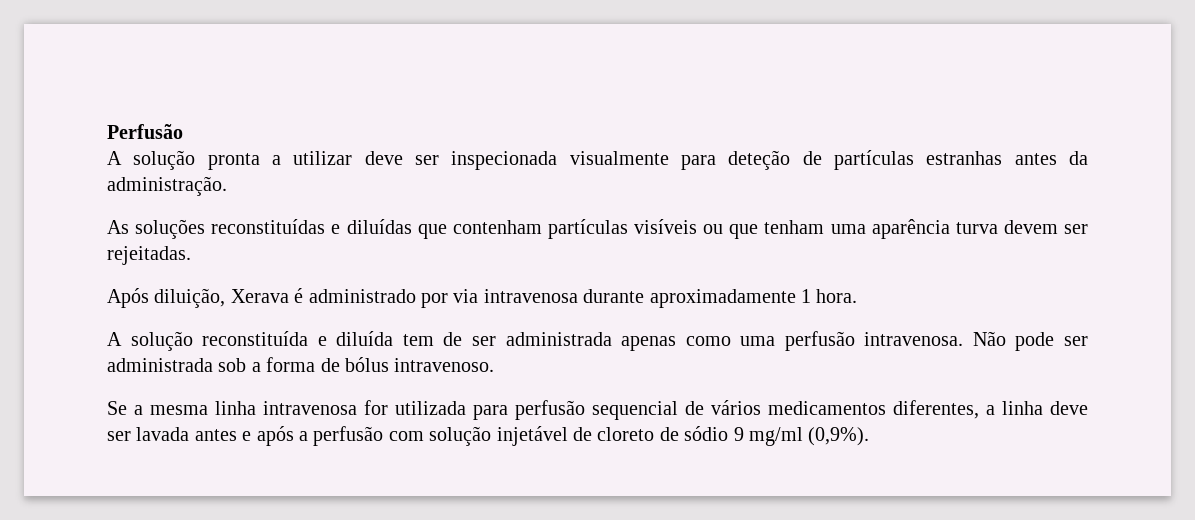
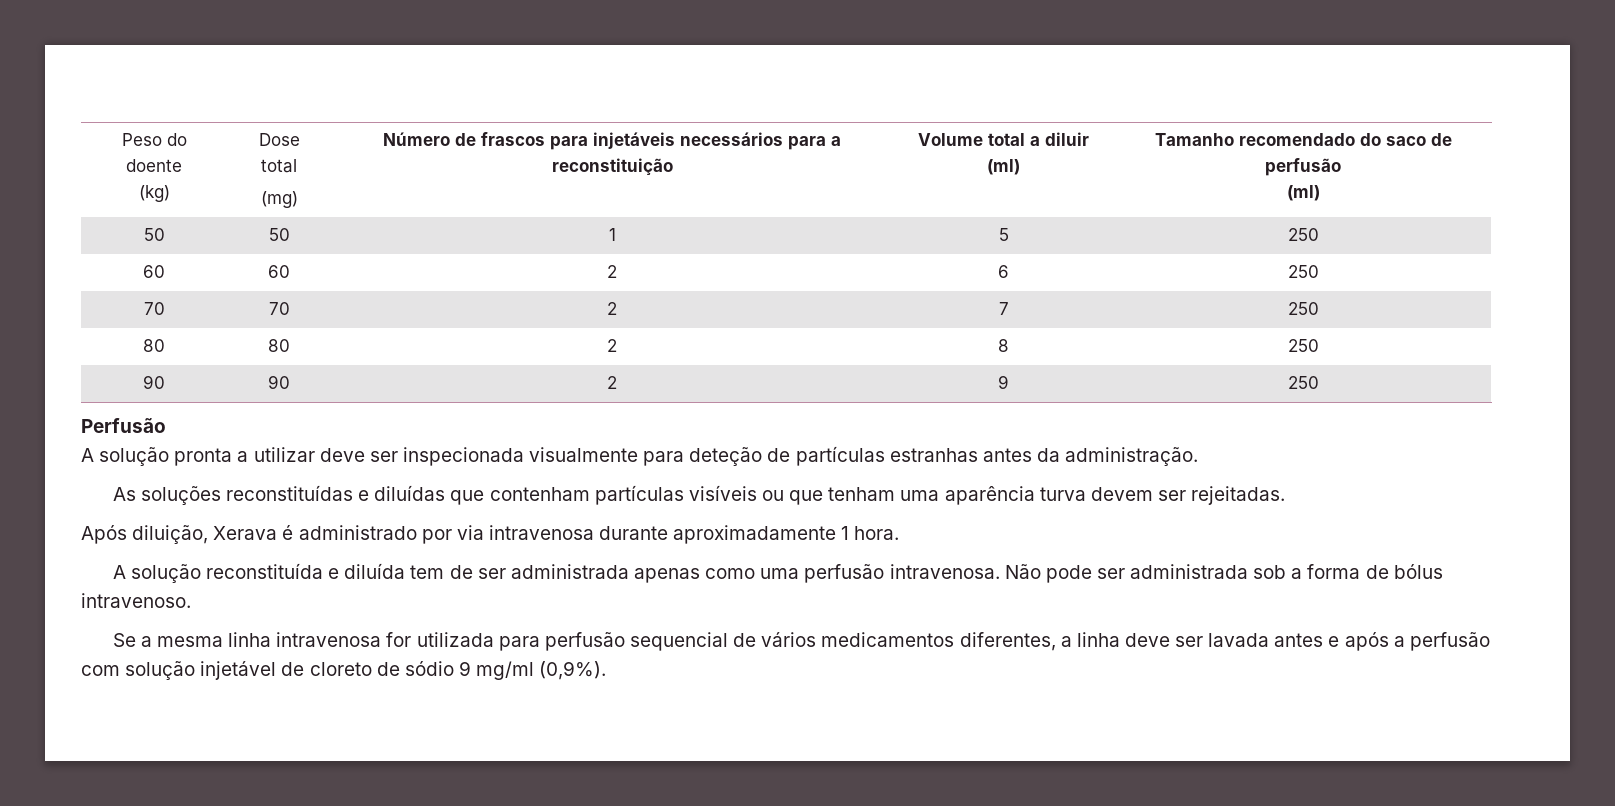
(107, 131) none -> [121,133,187,146] [126,159,182,172] [138,185,170,202] [258,133,300,146] [261,159,297,173] [260,191,298,208] [383,132,842,150] [551,158,673,175] [918,132,1089,146] [987,159,1020,175] [1154,133,1452,146] [1265,158,1341,176] [1286,185,1320,201] [143,228,165,241] [268,228,290,241] [608,228,616,241] [998,228,1009,241] [1287,228,1319,241] [143,265,165,278] [268,265,290,278] [607,265,618,278] [998,265,1009,278] [1287,265,1319,278] [143,302,165,315] [268,302,290,315] [607,302,618,315] [998,302,1009,315] [1287,302,1319,315] [143,339,165,352] [268,339,290,352] [607,339,618,352] [998,339,1009,352] [1287,339,1319,352] [143,375,165,389] [268,375,290,389] [607,376,618,389] [998,375,1009,389] [1287,376,1319,389] Peso do doente // (kg) | Dose total // (mg) | Número de frascos para injetáveis necessários para a reconstituição | Volume total a diluir (ml) | Tamanho recomendado do saco de perfusão // (ml) // 50 | 50 | 1 | 5 | 250 // 60 | 60 | 2 | 6 | 250 // 70 | 70 | 2 | 7 | 250 // 80 | 80 | 2 | 8 | 250 // 90 | 90 | 2 | 9 | 250 //

